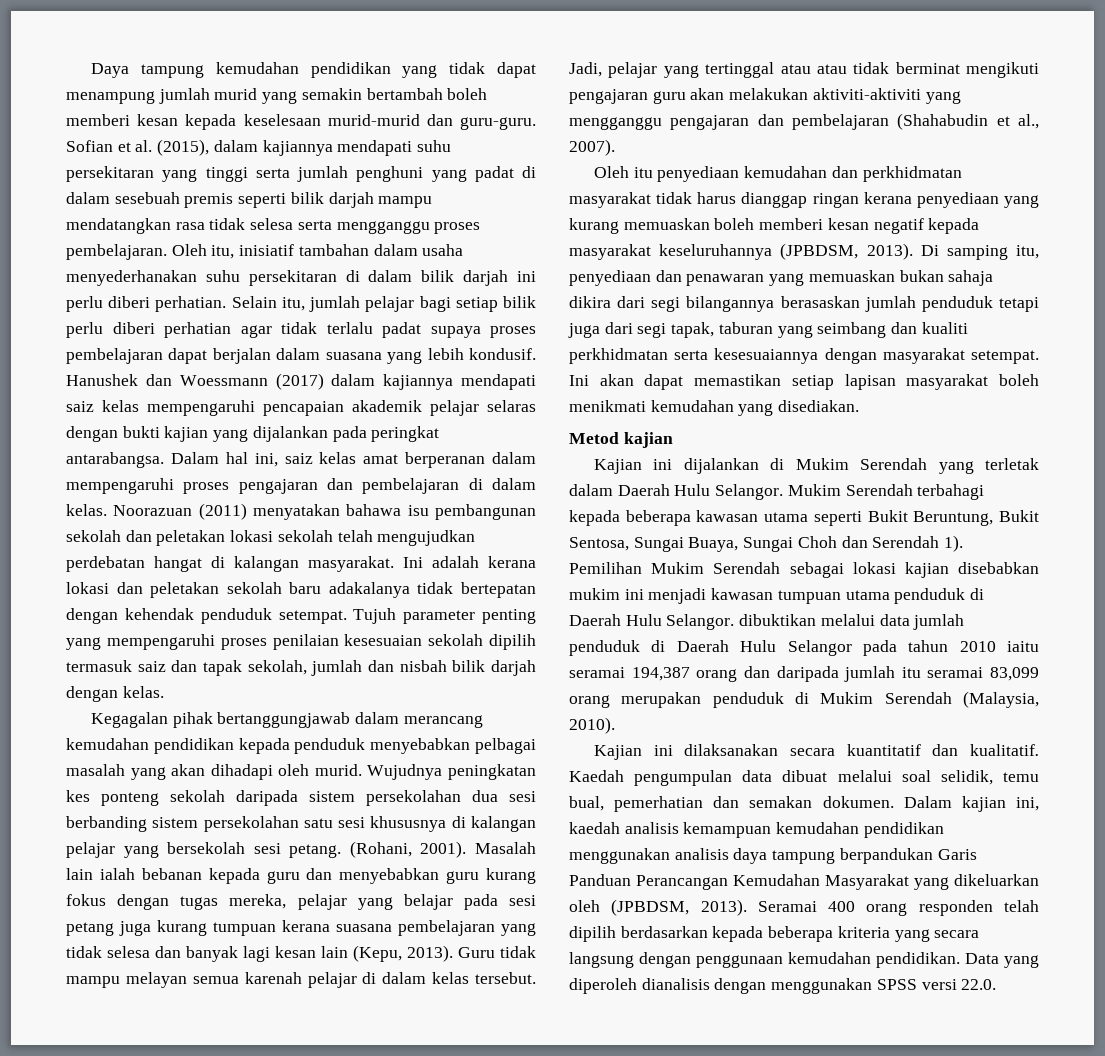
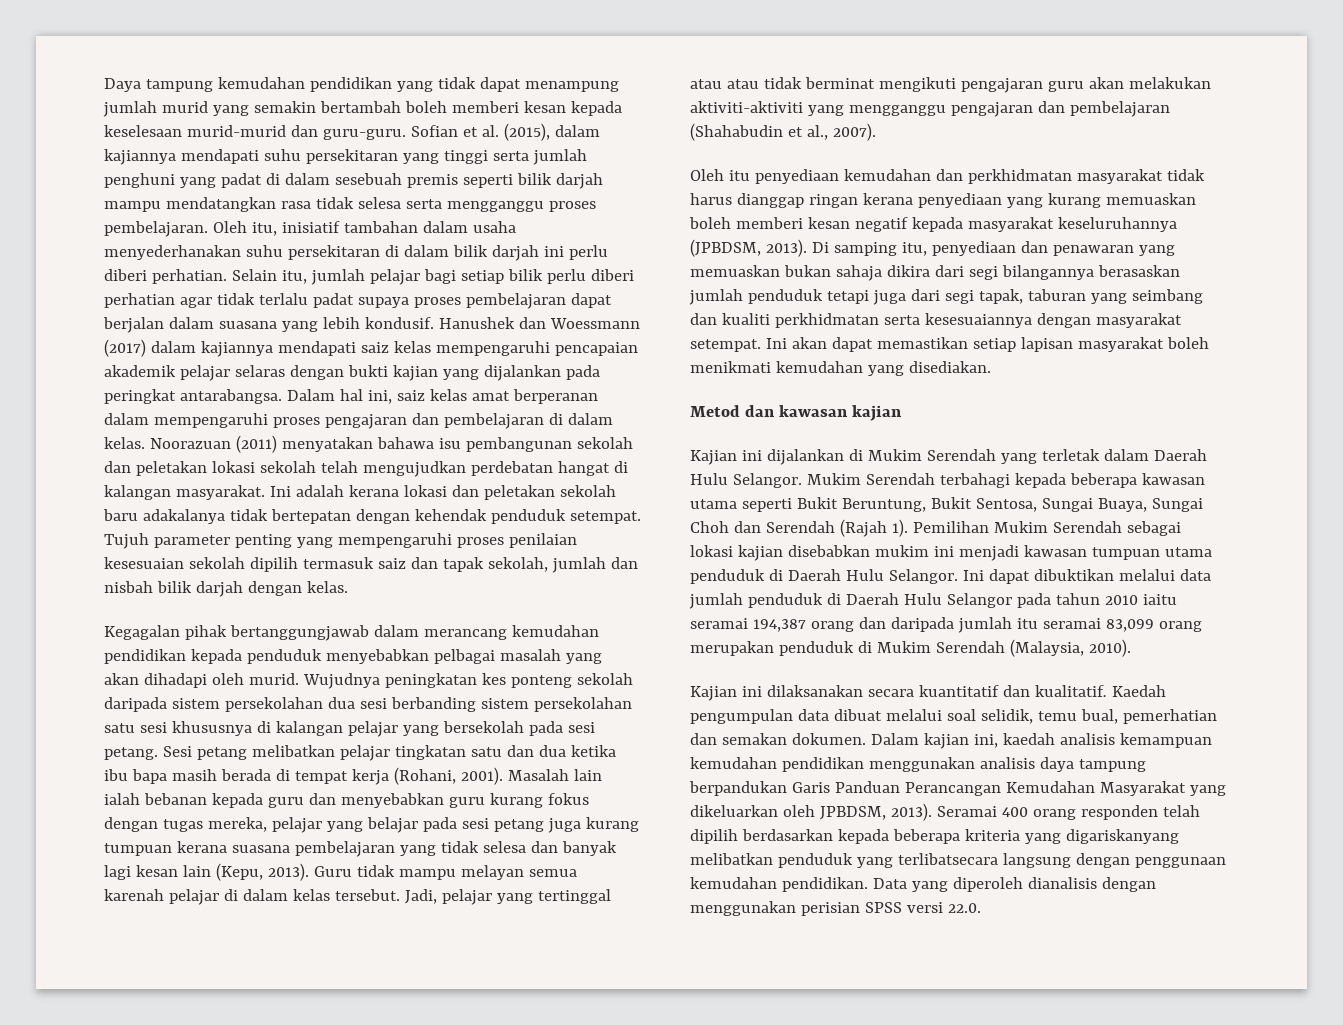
(246, 848) none -> [528,721,563,736] pada
(342, 851) none -> [162,745,616,761] [104,769,389,785] Sesi petang melibatkan pelajar tingkatan satu dan dua ketika ibu bapa masih berada di tempat kerja
(619, 438) none -> [744,405,848,417] dan kawasan
(940, 542) none -> [839,519,887,537] (Rajah
(735, 622) none -> [962,569,1030,584] Ini dapat
[611,899,690,916] (JPBDSM, -> [819,806,886,820] JPBDSM,
[934,930,980,938] secara -> [1065,829,1179,844] [690,853,998,868] digariskanyang melibatkan penduduk yang terlibatsecara
(873, 986) none -> [800,902,860,916] perisian

